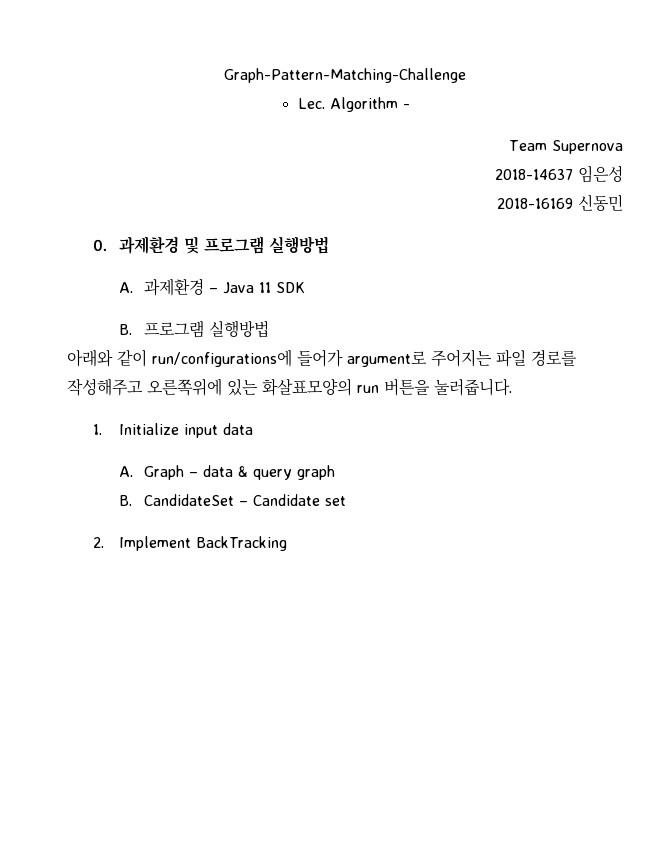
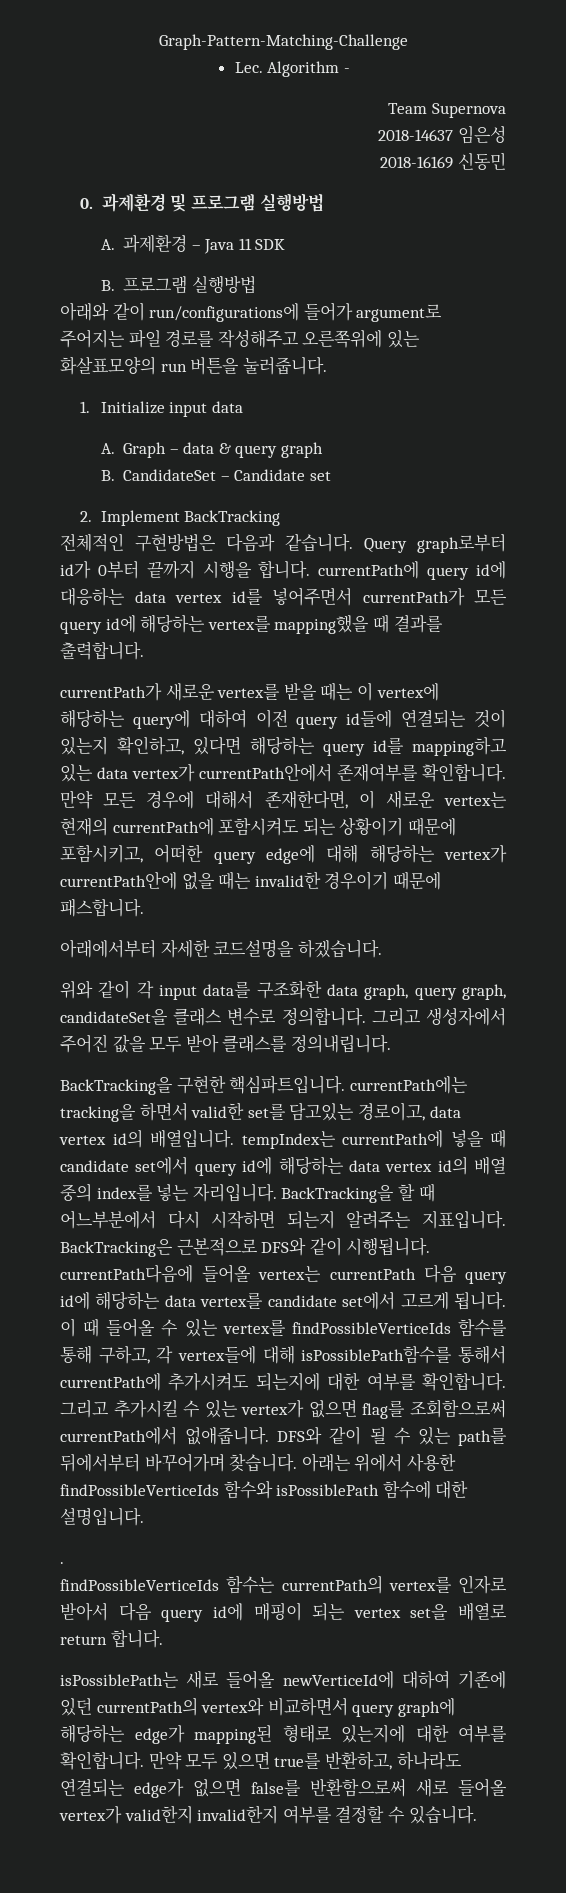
(288, 543) none -> [60,533,506,553] [60,561,506,580] [60,587,507,606] [60,614,443,634] [60,641,144,660] [60,682,439,701] [60,709,506,729] [60,736,507,756] [60,763,506,782] [60,790,508,809] [60,817,456,836] [60,844,507,864] [60,871,441,890] [60,898,144,917] [60,939,382,958] [60,980,506,1000] [60,1007,506,1026] [60,1034,391,1053] [60,1075,468,1095] [60,1102,461,1122] [59,1129,506,1149] [60,1156,506,1176] [60,1183,435,1203] [60,1210,506,1229] [60,1237,431,1257] [60,1264,507,1284] [60,1291,506,1310] [60,1318,507,1337] [60,1345,506,1364] [60,1372,506,1391] [60,1399,506,1419] [60,1426,508,1446] [60,1453,456,1472] [60,1480,469,1499] [60,1507,144,1526] [60,1562,64,1564] [60,1575,507,1594] [60,1602,507,1622] [60,1630,163,1648] [60,1670,506,1689] [60,1697,455,1717] [60,1724,507,1744] [60,1751,462,1770] [60,1778,507,1798] [59,1805,477,1824] // 전체적인 구현방법은 다음과 같습니다. Query graph로부터 id가 0부터 끝까지 시행을 합니다. currentPath에 query id에 대응하는 data vertex id를 넣어주면서 currentPath가 모든 query id에 해당하는 vertex를 mapping했을 때 결과를 출력합니다. // currentPath가 새로운 vertex를 받을 때는 이 vertex에 해당하는 query에 대하여 이전 query id들에 연결되는 것이 있는지 확인하고, 있다면 해당하는 query id를 mapping하고 있는 data vertex가 currentPath안에서 존재여부를 확인합니다. 만약 모든 경우에 대해서 존재한다면, 이 새로운 vertex는 현재의 currentPath에 포함시켜도 되는 상황이기 때문에 포함시키고, 어떠한 query edge에 대해 해당하는 vertex가 currentPath안에 없을 때는 invalid한 경우이기 때문에 패스합니다. // 아래에서부터 자세한 코드설명을 하겠습니다. // 위와 같이 각 input data를 구조화한 data graph, query graph, candidateSet을 클래스 변수로 정의합니다. 그리고 생성자에서 주어진 값을 모두 받아 클래스를 정의내립니다. // BackTracking을 구현한 핵심파트입니다. currentPath에는 tracking을 하면서 valid한 set를 담고있는 경로이고, data vertex id의 배열입니다. tempIndex는 currentPath에 넣을 때 candidate set에서 query id에 해당하는 data vertex id의 배열 중의 index를 넣는 자리입니다. BackTracking을 할 때 어느부분에서 다시 시작하면 되는지 알려주는 지표입니다. BackTracking은 근본적으로 DFS와 같이 시행됩니다. currentPath다음에 들어올 vertex는 currentPath 다음 query id에 해당하는 data vertex를 candidate set에서 고르게 됩니다. 이 때 들어올 수 있는 vertex를 findPossibleVerticeIds 함수를 통해 구하고, 각 vertex들에 대해 isPossiblePath함수를 통해서 currentPath에 추가시켜도 되는지에 대한 여부를 확인합니다. 그리고 추가시킬 수 있는 vertex가 없으면 flag를 조회함으로써 currentPath에서 없애줍니다. DFS와 같이 될 수 있는 path를 뒤에서부터 바꾸어가며 찾습니다. 아래는 위에서 사용한 findPossibleVerticeIds 함수와 isPossiblePath 함수에 대한 설명입니다. // . // findPossibleVerticeIds 함수는 currentPath의 vertex를 인자로 받아서 다음 query id에 매핑이 되는 vertex set을 배열로 return 합니다. // isPossiblePath는 새로 들어올 newVerticeId에 대하여 기존에 있던 currentPath의 vertex와 비교하면서 query graph에 해당하는 edge가 mapping된 형태로 있는지에 대한 여부를 확인합니다. 만약 모두 있으면 true를 반환하고, 하나라도 연결되는 edge가 없으면 false를 반환함으로써 새로 들어올 vertex가 valid한지 invalid한지 여부를 결정할 수 있습니다.

